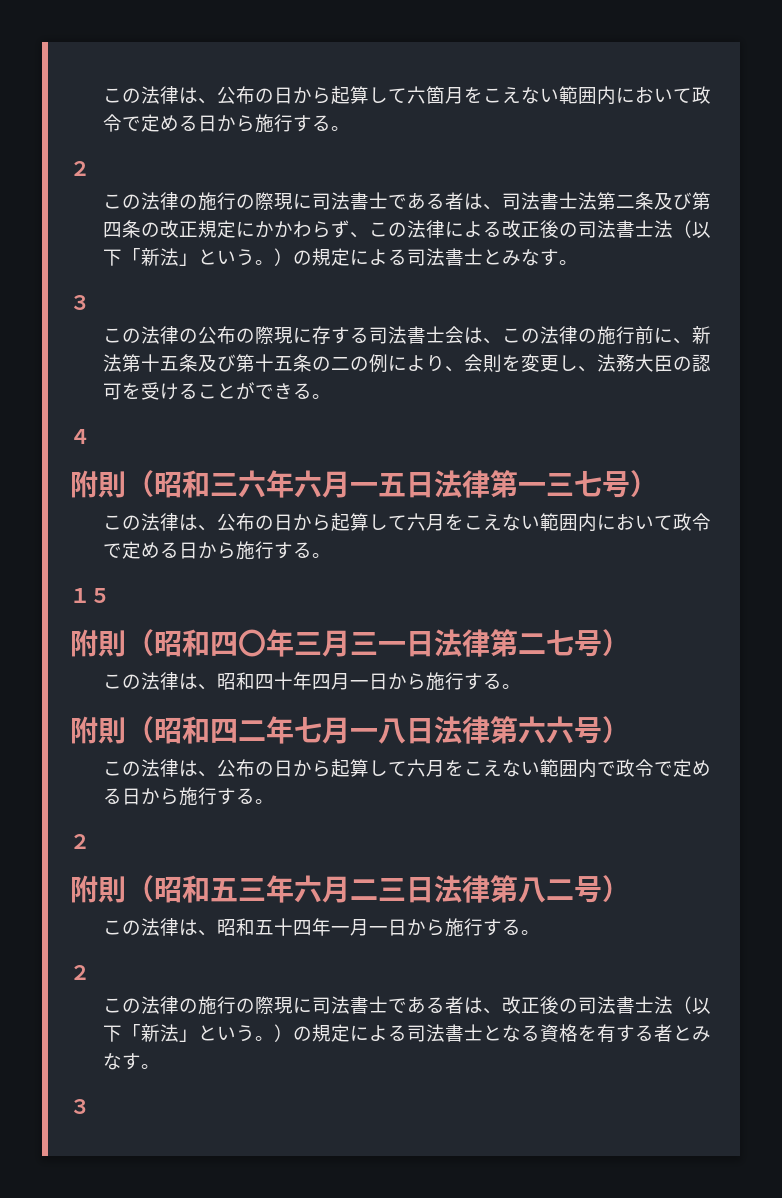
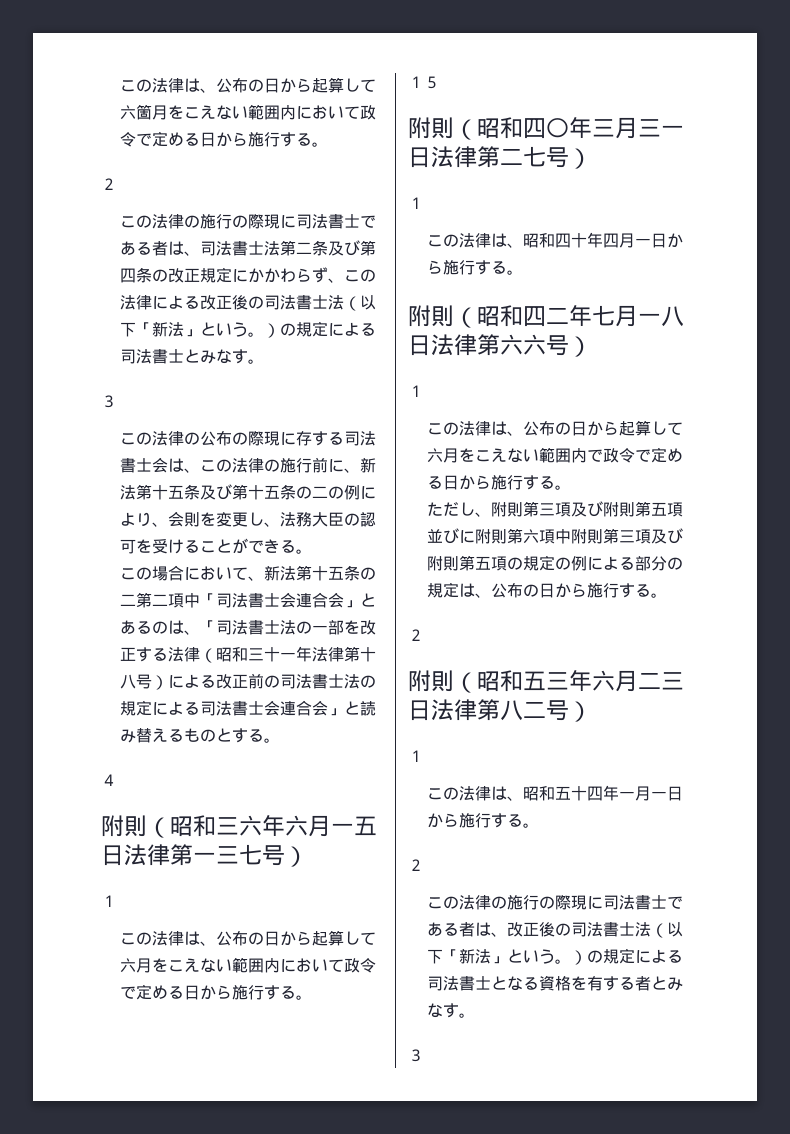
(331, 396) none -> [119,565,376,581] [119,592,376,608] [119,620,376,635] [119,646,376,663] [119,673,376,690] [119,700,376,716] [119,728,280,743] // この場合において、新法第十五条の二第二項中「司法書士会連合会」とあるのは、「司法書士法の一部を改正する法律（昭和三十一年法律第十八号）による改正前の司法書士法の規定による司法書士会連合会」と読み替えるものとする。
(658, 483) none -> [101,895,117,907] // １
(630, 642) none -> [408,197,424,209] // １
(630, 729) none -> [408,385,424,397] // １
(274, 801) none -> [426,501,683,517] [426,528,683,544] [426,555,683,571] [426,582,667,598] // ただし、附則第三項及び附則第五項並びに附則第六項中附則第三項及び附則第五項の規定の例による部分の規定は、公布の日から施行する。
(630, 888) none -> [408,750,424,762] // １

